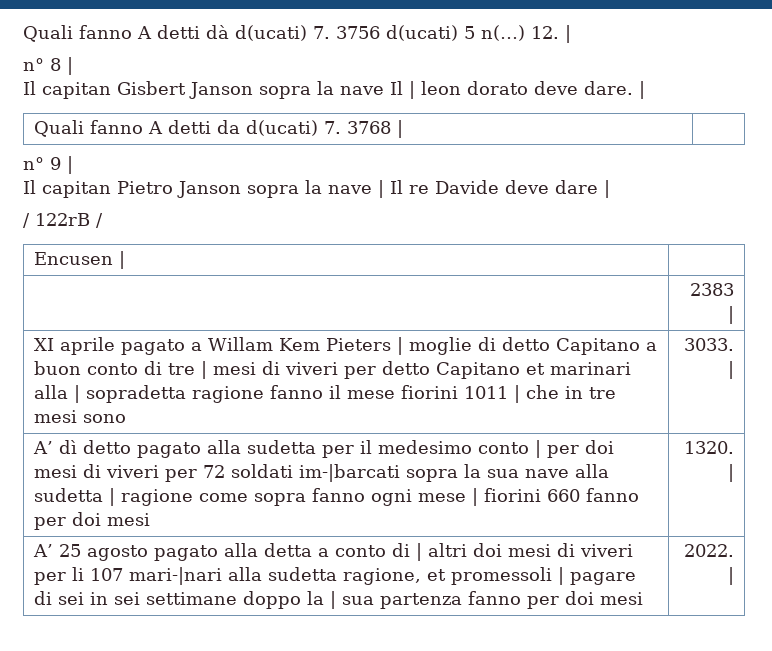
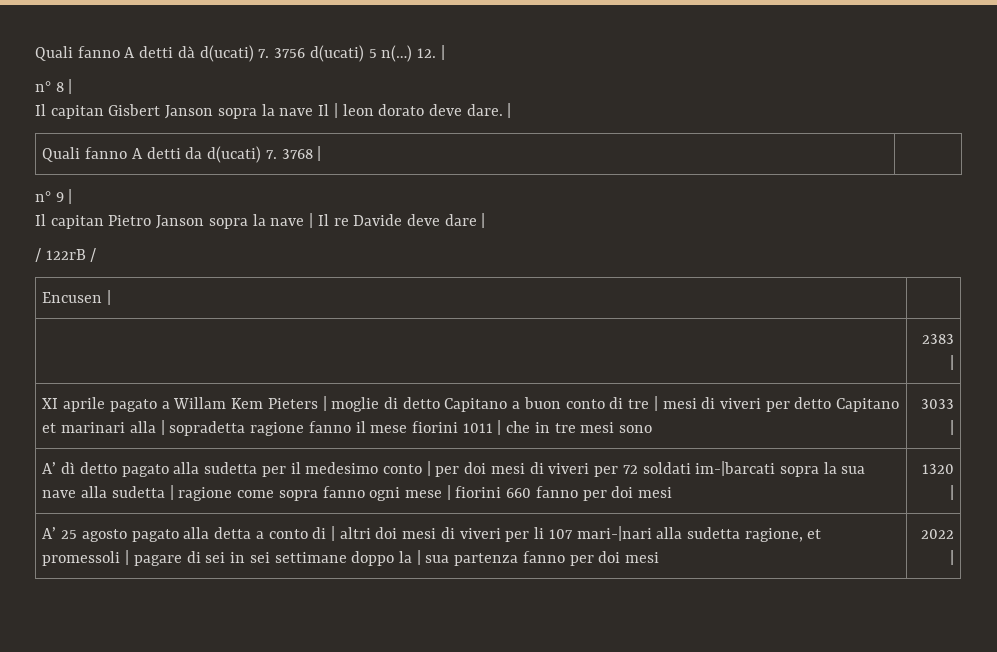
[684,338,735,351] 3033. -> [920,399,954,409] 3033
[684,441,735,454] 1320. -> [921,464,954,474] 1320
[684,544,735,557] 2022. -> [920,529,954,539] 2022

